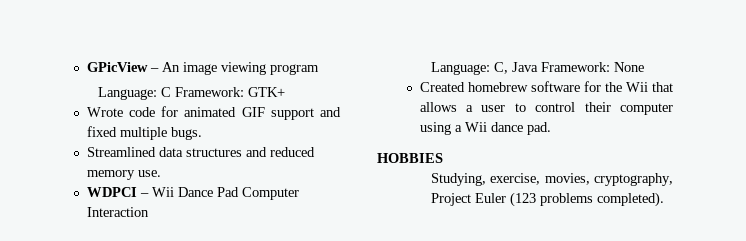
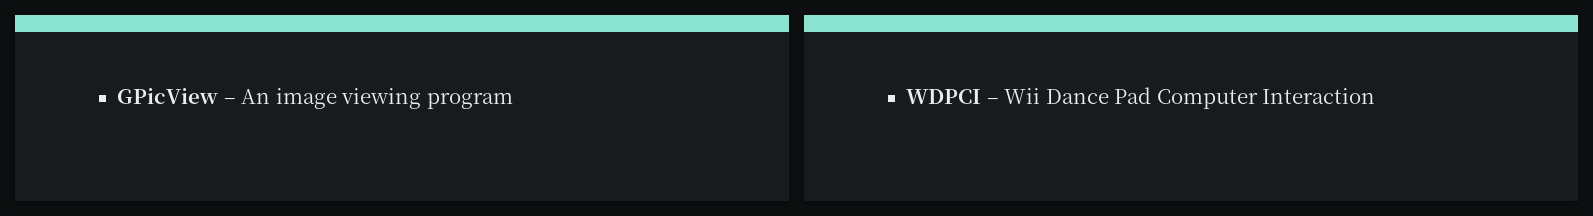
[97,87,285,100] [86,106,341,120] [86,126,202,140] [86,147,315,157] [86,170,161,180] // Language: C Framework: GTK+ // Wrote code for animated GIF support and fixed multiple bugs. // Streamlined data structures and reduced memory use. -> (513, 100) none
[430,62,644,75] [419,81,673,92] [419,102,673,115] [419,122,551,135] [377,153,443,163] [430,173,673,186] [430,192,664,207] // Language: C, Java Framework: None // Created homebrew software for the Wii that allows a user to control their computer using a Wii dance pad. // HOBBIES // Studying, exercise, movies, cryptography, Project Euler (123 problems completed). -> (1376, 96) none

